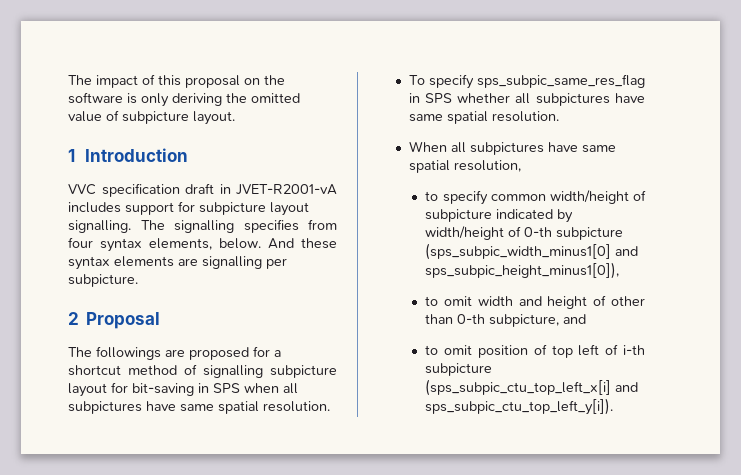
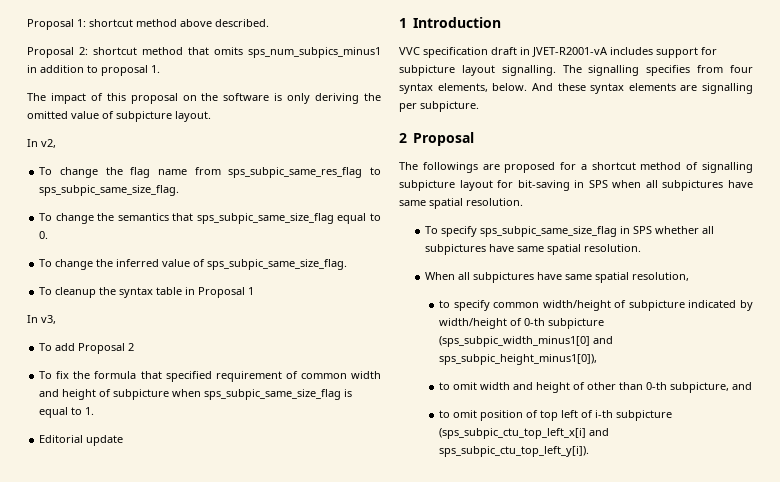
(68, 80) none -> [27,19,269,30] [27,47,381,58] [27,65,160,76] Proposal 1: shortcut method above described. // Proposal 2: shortcut method that omits sps_num_subpics_minus1 in addition to proposal 1. //
(235, 118) none -> [27,139,56,148] [39,167,381,178] [39,185,180,196] [39,213,381,224] [39,231,49,239] [39,259,348,270] [39,287,255,298] [27,315,56,324] [39,343,135,354] [39,371,382,382] [39,389,353,400] [39,407,95,418] [39,435,124,446] // In v2, // To change the flag name from sps_subpic_same_res_flag to sps_subpic_same_size_flag. // To change the semantics that sps_subpic_same_size_flag equal to 0. // To change the inferred value of sps_subpic_same_size_flag. // To cleanup the syntax table in Proposal 1 // In v3, // To add Proposal 2 // To fix the formula that specified requirement of common width and height of subpicture when sps_subpic_same_size_flag is equal to 1. // Editorial update
[477,74,645,88] sps_subpic_same_res_flag -> [480,226,618,237] sps_subpic_same_size_flag

